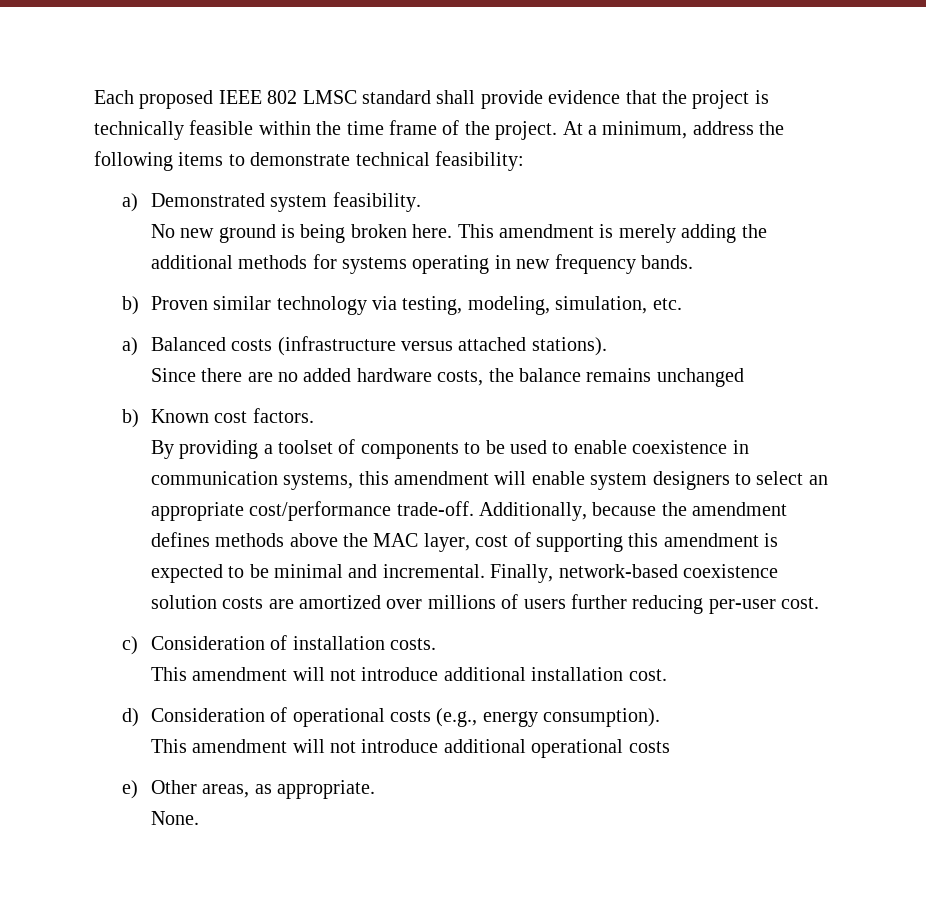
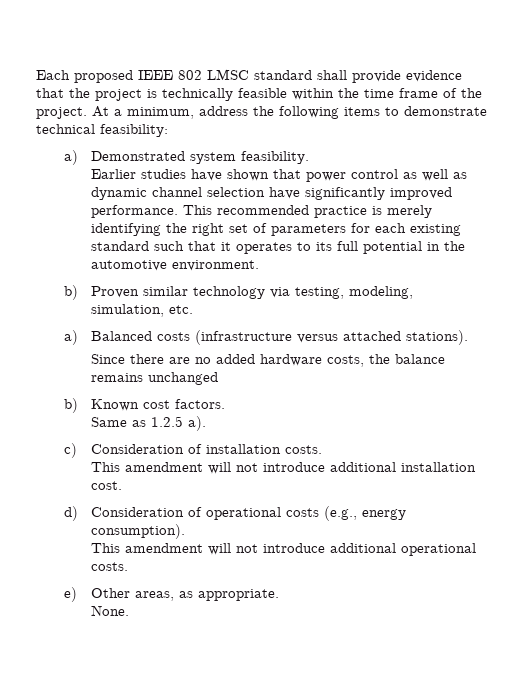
[150,224,767,243] [150,254,694,274] No new ground is being broken here. This amendment is merely adding the additional methods for systems operating in new frequency bands. -> [91,169,468,182] [91,187,453,200] [91,205,433,218] [91,223,462,236] [91,241,466,254] [91,260,260,271] Earlier studies have shown that power control as well as dynamic channel selection have significantly improved performance. This recommended practice is merely identifying the right set of parameters for each existing standard such that it operates to its full potential in the automotive environment.
[150,439,749,459] [150,471,828,490] [150,501,788,521] [150,532,779,552] [150,564,779,583] [150,594,820,614] By providing a toolset of components to be used to enable coexistence in communication systems, this amendment will enable system designers to select an appropriate cost/performance trade-off. Additionally, because the amendment defines methods above the MAC layer, cost of supporting this amendment is expected to be minimal and incremental. Finally, network-based coexistence solution costs are amortized over millions of users further reducing per-user cost. -> [91,416,207,431] Same as 1.2.5 a).
[628,741,670,753] costs -> [91,562,129,571] costs.

